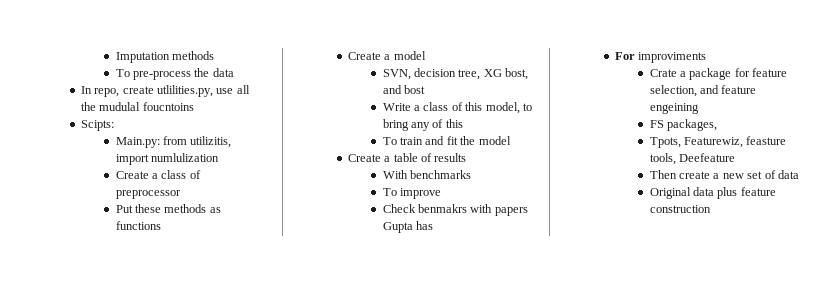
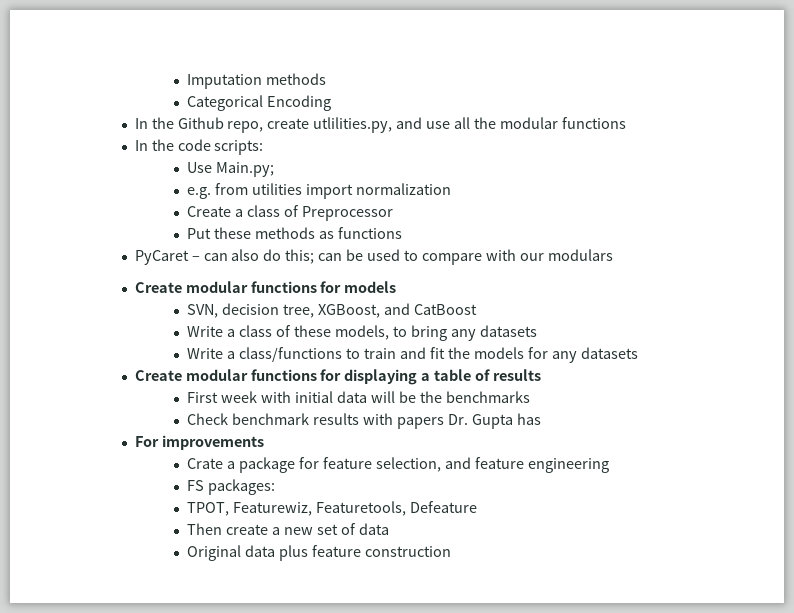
[115,68,234,80] [80,86,92,94] To pre-process the data // In -> [187,95,332,111] [134,117,224,129] Categorical Encoding // In the Github
(213, 91) none -> [396,117,423,129] and
[99,102,194,111] [80,120,114,131] [115,136,232,148] [115,153,220,165] mudulal foucntoins // Scipts: // Main.py: from utilizitis, import numlulization -> [499,117,626,129] [134,139,264,155] [187,162,275,177] [187,183,452,199] modular functions // In the code scripts: // Use Main.py; // e.g. from utilities import normalization
[115,190,181,199] preprocessor -> [302,206,394,221] Preprocessor
[347,51,426,60] Create a model -> [134,249,613,265] [134,281,397,293] PyCaret – can also do this; can be used to compare with our modulars // Create modular functions for models
[483,68,529,80] [382,85,426,94] XG bost, and bost -> [318,303,478,318] XGBoost, and CatBoost
[465,102,520,114] this model, -> [294,325,390,340] these models,
[432,119,463,128] [382,136,511,145] [347,153,467,162] [382,170,408,179] of this // To train and fit the model // Create a table of results // With -> [479,325,537,337] [187,347,638,363] [134,369,542,385] [187,391,442,403] datasets // Write a class/functions to train and fit the models for any datasets // Create modular functions for displaying a table of results // First week with initial data will be the
[382,188,442,199] // To improve -> (530, 397) none
[418,204,468,213] benmakrs -> [232,413,360,425] benchmark results
(528, 211) none -> [448,414,469,425] Dr.
[638,52,707,63] improviments -> [161,435,264,450] improvements
[649,103,699,114] engeining -> [527,458,609,473] engineering
[667,119,718,131] [649,136,787,148] [649,153,736,165] packages, // Tpots, Featurewiz, feasture tools, Deefeature -> [208,479,276,495] [187,501,478,516] packages: // TPOT, Featurewiz, Featuretools, Defeature

